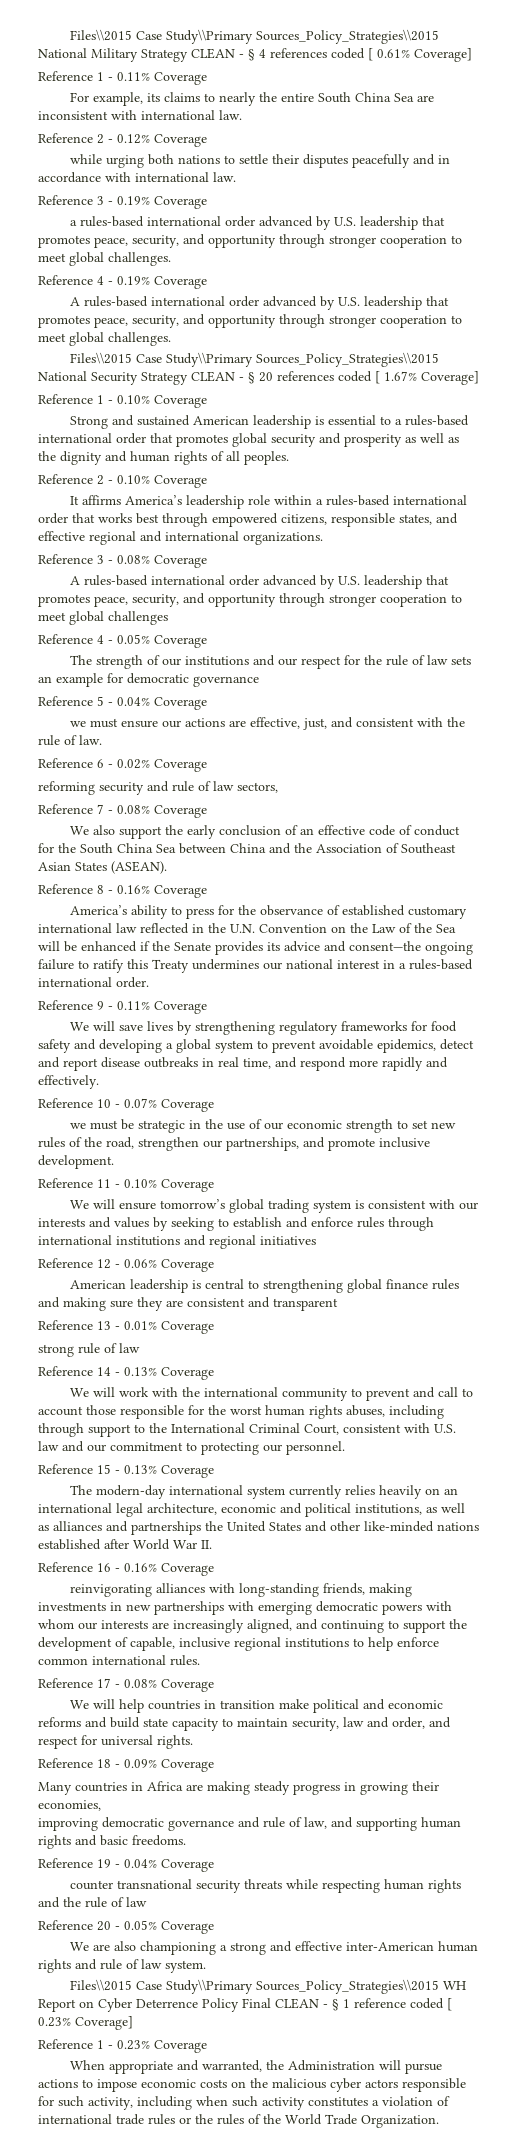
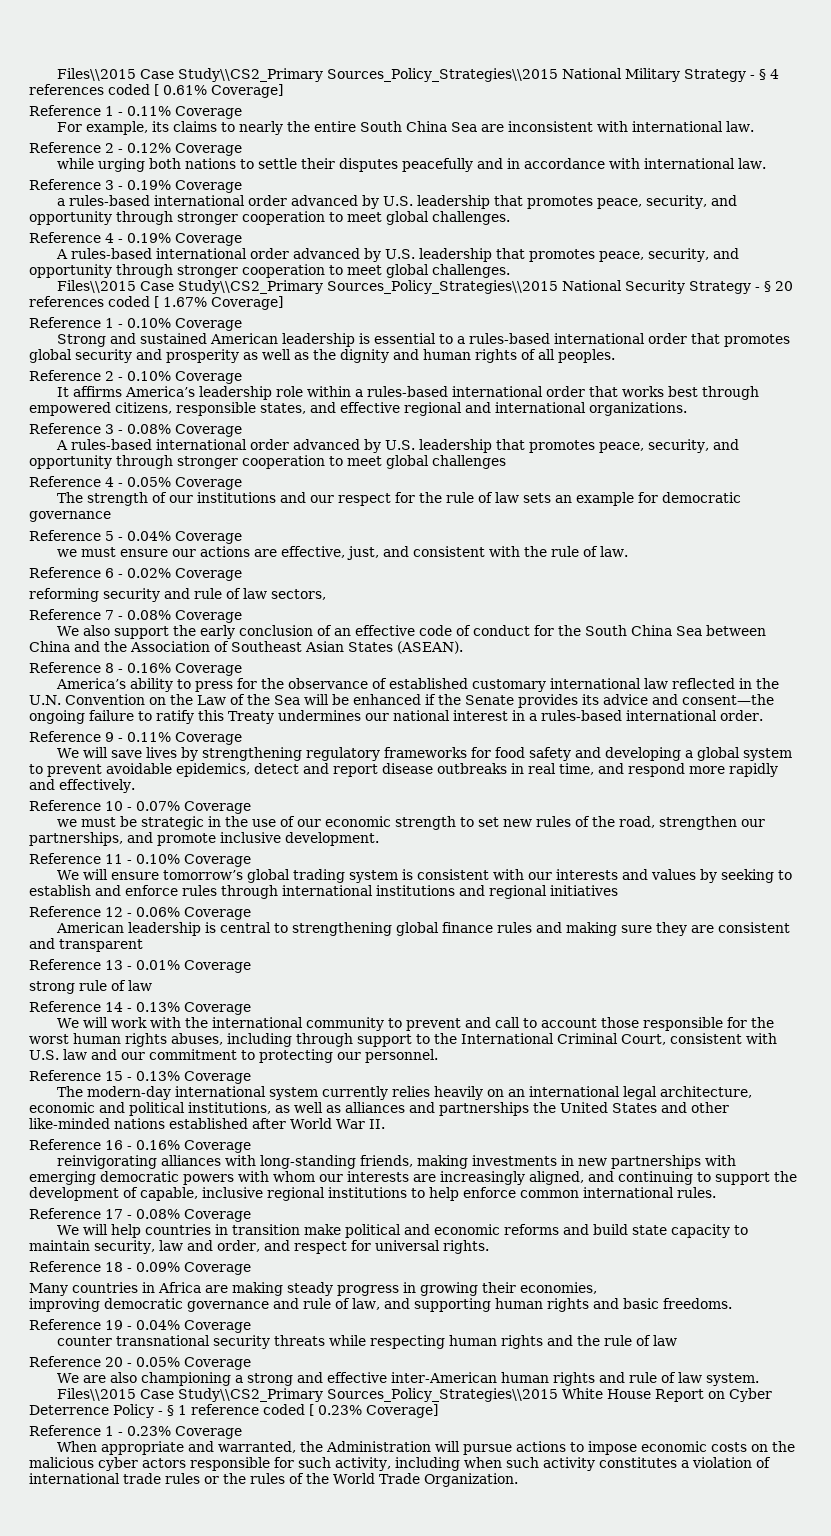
[70,29,254,44] Files\\2015 Case Study\\Primary -> [56,68,323,82] Files\\2015 Case Study\\CS2_Primary
[191,48,235,59] CLEAN -> (746, 75) none
[166,352,254,367] Study\\Primary -> [177,280,323,294] Study\\CS2_Primary
[191,371,235,382] CLEAN -> (751, 287) none
[166,1979,467,1994] Study\\Primary Sources_Policy_Strategies\\2015 WH -> [177,1388,651,1402] Study\\CS2_Primary Sources_Policy_Strategies\\2015 White House
[242,1998,319,2009] Final CLEAN -> (154, 1411) none

